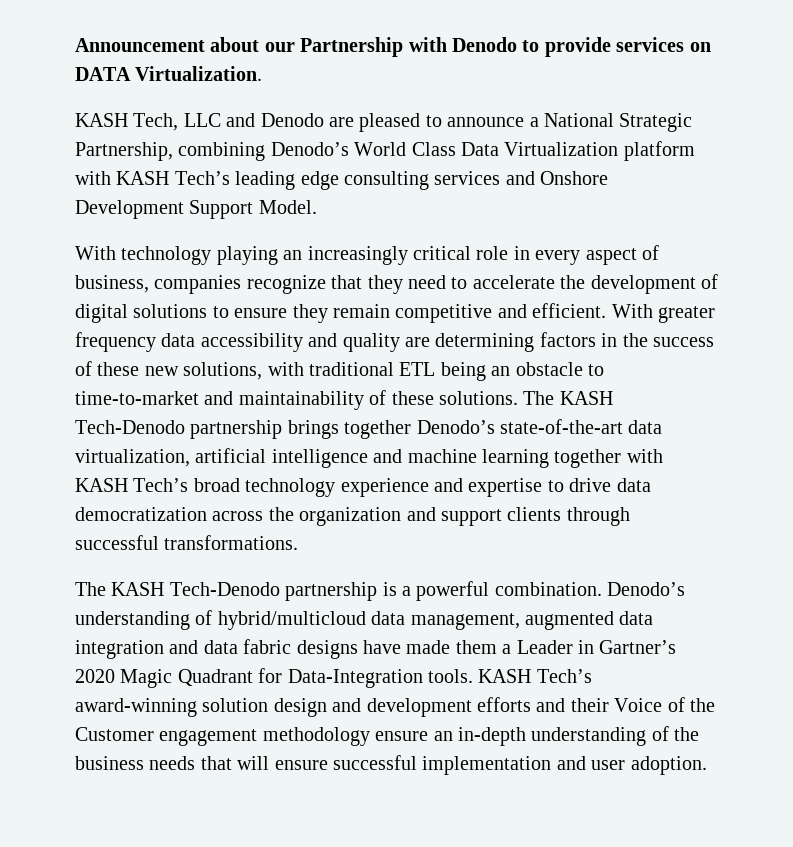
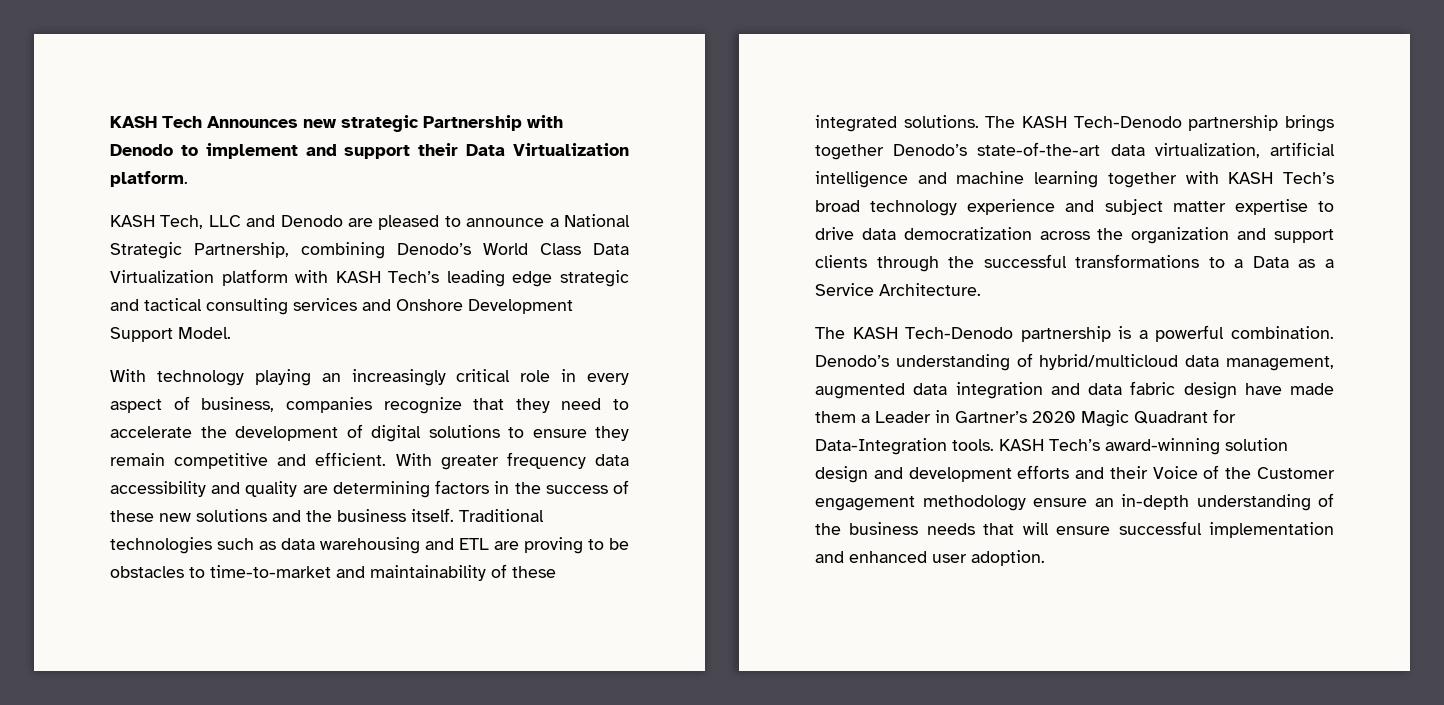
[75,37,711,57] [75,66,263,81] Announcement about our Partnership with Denodo to provide services on DATA Virtualization. -> [110,115,563,132] [110,143,629,159] [110,171,188,187] KASH Tech Announces new strategic Partnership with Denodo to implement and support their Data Virtualization platform.
(339, 180) none -> [560,270,629,287] [110,298,202,311] strategic and tactical
[183,362,583,381] solutions, with traditional ETL being an obstacle -> [196,508,544,522] [110,537,629,554] [110,566,184,578] solutions and the business itself. Traditional technologies such as data warehousing and ETL are proving to be obstacles
(434, 398) none -> [815,115,897,132] integrated
(463, 485) none -> [1104,199,1226,215] subject matter
[75,535,299,550] successful transformations. -> [948,254,1334,268] [815,283,981,296] the successful transformations to a Data as a Service Architecture.
[296,640,358,659] designs -> [1183,382,1237,399] design
(586, 763) none -> [849,551,927,563] enhanced

